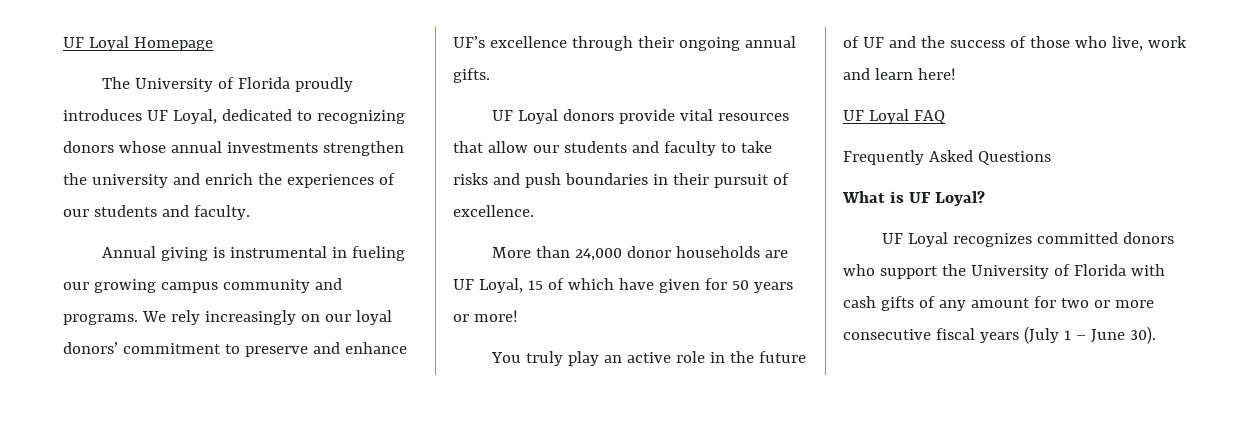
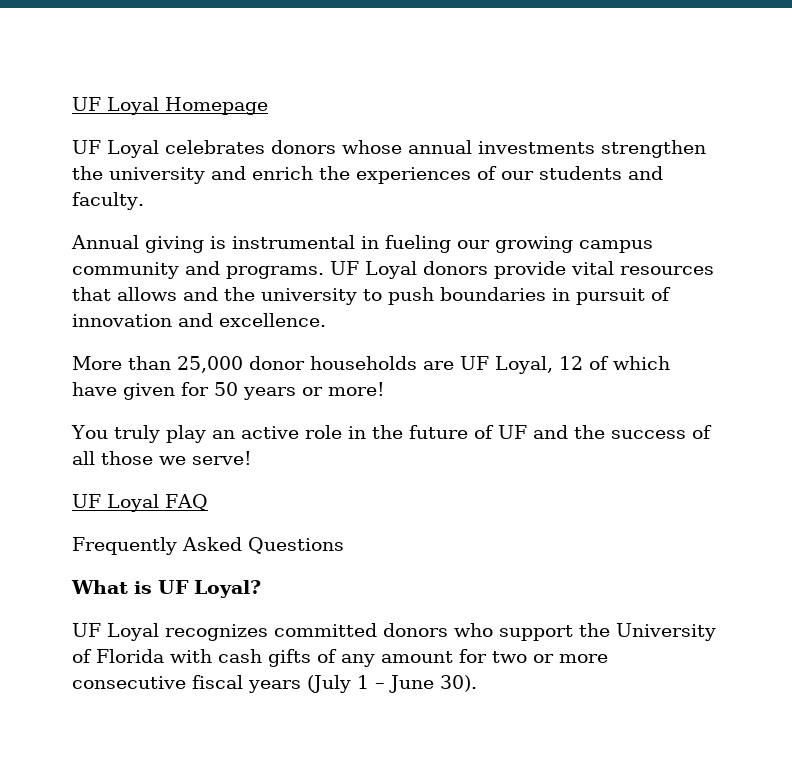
[101,77,353,92] [63,109,405,124] The University of Florida proudly introduces UF Loyal, dedicated to recognizing -> [72,140,265,158] UF Loyal celebrates
[141,310,392,325] [63,342,407,357] [453,36,796,51] [453,68,490,83] We rely increasingly on our loyal donors’ commitment to preserve and enhance UF’s excellence through their ongoing annual gifts. // -> (324, 272) none
[487,141,772,156] [453,173,520,185] allow our students and faculty to take risks and -> [117,287,382,305] allows and the university to
[672,173,709,185] their -> (570, 294) none
(789, 179) none -> [72,313,213,327] innovation and
[574,248,622,261] 24,000 -> [177,356,243,373] 25,000
[527,280,543,290] 15 -> [559,356,583,370] 12
[1029,36,1187,51] [843,68,956,80] those who live, work and learn here! -> [72,451,252,465] all those we serve!

